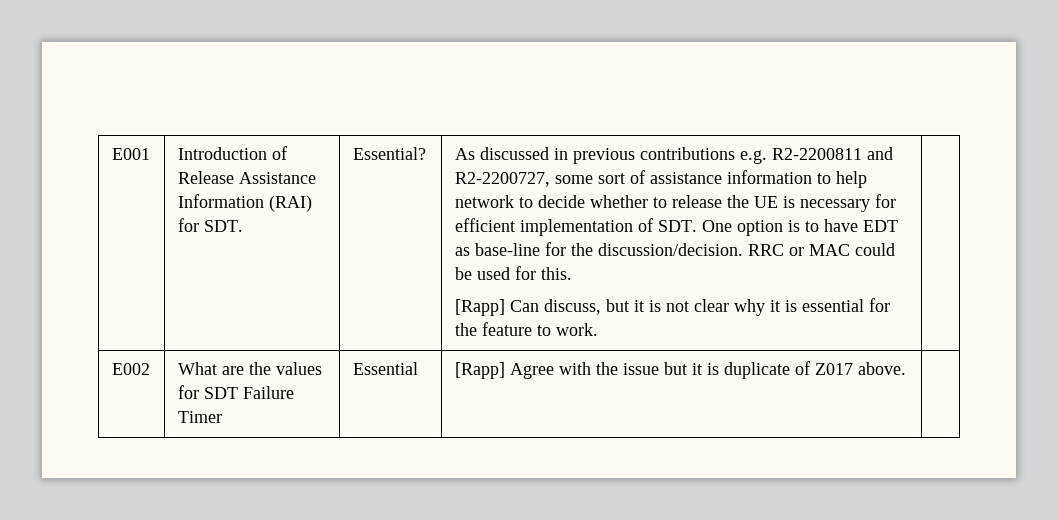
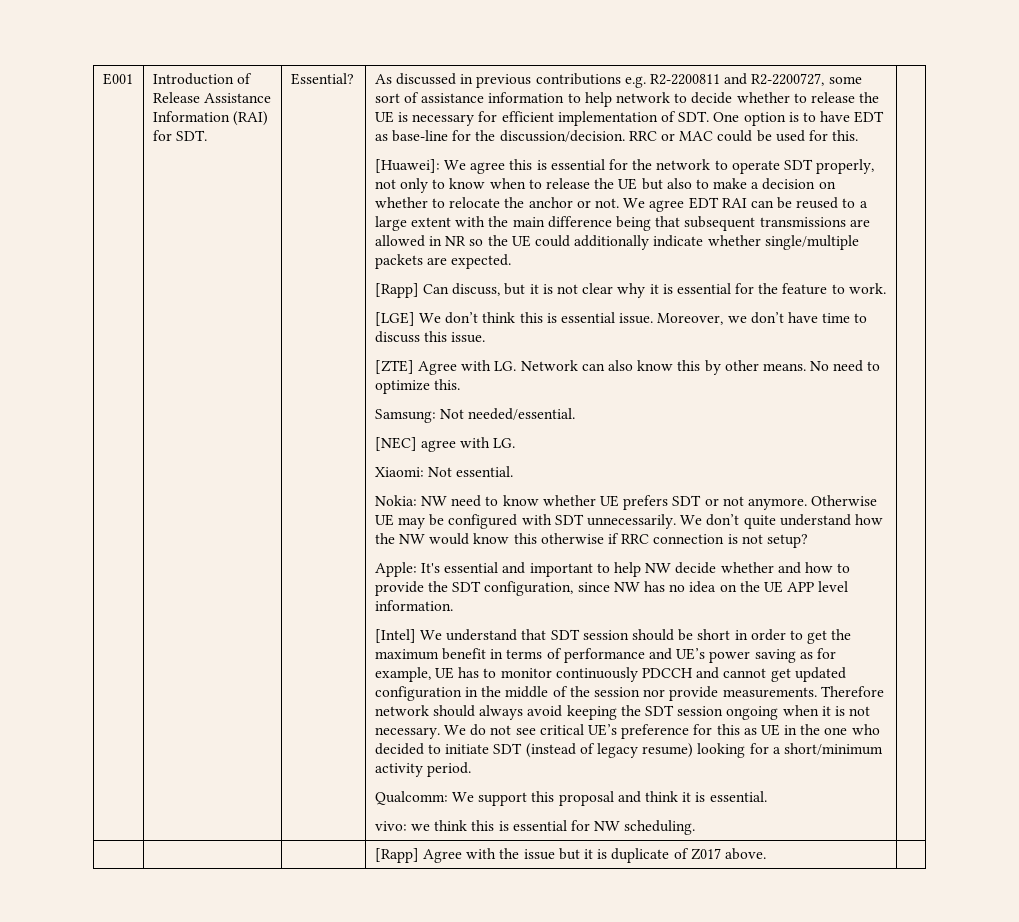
(572, 273) none -> [374,159,875,174] [374,178,836,193] [374,197,868,212] [374,216,870,231] [374,235,859,250] [374,254,512,269] // [Huawei]: We agree this is essential for the network to operate SDT properly, not only to know when to release the UE but also to make a decision on whether to relocate the anchor or not. We agree EDT RAI can be reused to a large extent with the main difference being that subsequent transmissions are allowed in NR so the UE could additionally indicate whether single/multiple packets are expected.
[111,363,150,375] [177,362,322,375] [177,385,294,399] [177,411,222,423] [352,362,418,375] | // E002 | What are the values for SDT Failure Timer | Essential -> [374,312,868,326] [374,331,486,343] [374,360,881,375] [374,379,461,394] [374,408,576,423] [374,437,516,452] [374,466,514,477] [374,495,878,510] [374,514,883,529] [374,533,808,548] [374,562,851,577] [374,581,849,596] [374,600,453,611] [374,629,852,644] [374,648,836,663] [374,667,846,682] [374,686,884,701] [374,705,871,720] [374,724,880,739] [374,743,883,758] [374,762,472,777] [374,791,767,806] [374,820,696,835] // [LGE] We don’t think this is essential issue. Moreover, we don’t have time to discuss this issue. // [ZTE] Agree with LG. Network can also know this by other means. No need to optimize this. // Samsung: Not needed/essential. // [NEC] agree with LG. // Xiaomi: Not essential. // Nokia: NW need to know whether UE prefers SDT or not anymore. Otherwise UE may be configured with SDT unnecessarily. We don’t quite understand how the NW would know this otherwise if RRC connection is not setup? // Apple: It's essential and important to help NW decide whether and how to provide the SDT configuration, since NW has no idea on the UE APP level information. // [Intel] We understand that SDT session should be short in order to get the maximum benefit in terms of performance and UE’s power saving as for example, UE has to monitor continuously PDCCH and cannot get updated configuration in the middle of the session nor provide measurements. Therefore network should always avoid keeping the SDT session ongoing when it is not necessary. We do not see critical UE’s preference for this as UE in the one who decided to initiate SDT (instead of legacy resume) looking for a short/minimum activity period. // Qualcomm: We support this proposal and think it is essential. // vivo: we think this is essential for NW scheduling. | // | |

